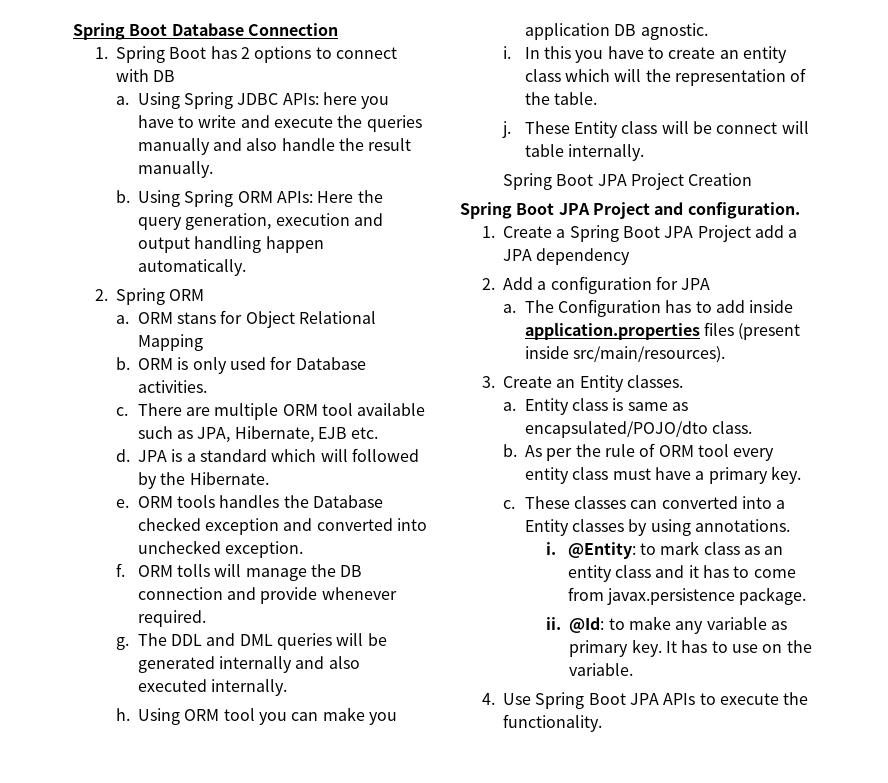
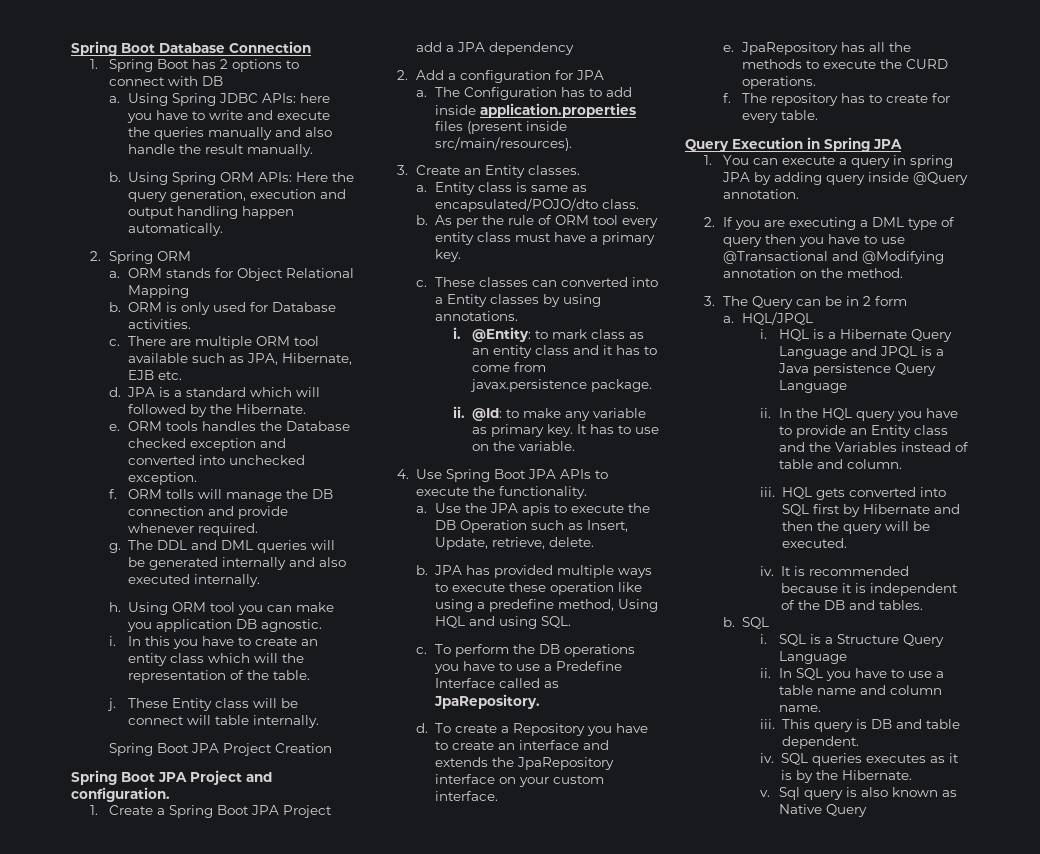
[177,312,217,324] stans -> [165,268,211,278] stands
(603, 723) none -> [415,503,650,516] [434,520,628,533] [434,537,594,550] [415,565,652,578] [434,582,642,595] [434,599,658,612] [434,616,571,629] [415,644,635,657] [433,661,622,674] [434,678,559,688] [433,694,540,709] [415,723,648,736] [434,740,609,750] [434,757,614,770] [434,774,604,787] [434,791,498,801] [722,42,911,55] [741,59,948,69] [741,76,816,89] [722,93,950,106] [741,110,818,123] [685,137,902,152] [703,155,953,168] [721,172,968,185] [722,189,799,199] [703,217,955,230] [722,234,905,247] [722,251,944,264] [722,268,903,278] [703,296,907,309] [722,312,813,325] [760,329,953,342] [779,346,945,359] [778,363,937,376] [779,380,848,393] [760,408,959,421] [779,425,949,438] [779,442,970,452] [779,459,903,469] [760,487,947,500] [782,504,961,517] [782,521,931,534] [782,538,848,548] [760,566,910,576] [781,583,959,596] [781,600,924,610] [722,617,769,629] [760,634,945,647] [779,651,848,664] [760,668,945,681] [779,685,943,695] [779,705,822,712] [760,719,961,732] [782,736,860,749] [760,753,960,766] [781,770,913,783] [760,787,958,800] [779,804,868,817] // a. Use the JPA apis to execute the DB Operation such as Insert, Update, retrieve, delete. // b. JPA has provided multiple ways to execute these operation like using a predefine method, Using HQL and using SQL. // c. To perform the DB operations you have to use a Predefine Interface called as JpaRepository. // d. To create a Repository you have to create an interface and extends the JpaRepository interface on your custom interface. // e. JpaRepository has all the methods to execute the CURD operations. // f. The repository has to create for every table. // Query Execution in Spring JPA // 1. You can execute a query in spring JPA by adding query inside @Query annotation. // 2. If you are executing a DML type of query then you have to use @Transactional and @Modifying annotation on the method. // 3. The Query can be in 2 form // a. HQL/JPQL // i. HQL is a Hibernate Query Language and JPQL is a Java persistence Query Language // ii. In the HQL query you have to provide an Entity class and the Variables instead of table and column. // iii. HQL gets converted into SQL first by Hibernate and then the query will be executed. // iv. It is recommended because it is independent of the DB and tables. // b. SQL // i. SQL is a Structure Query Language // ii. In SQL you have to use a table name and column name. // iii. This query is DB and table dependent. // iv. SQL queries executes as it is by the Hibernate. // v. Sql query is also known as Native Query

